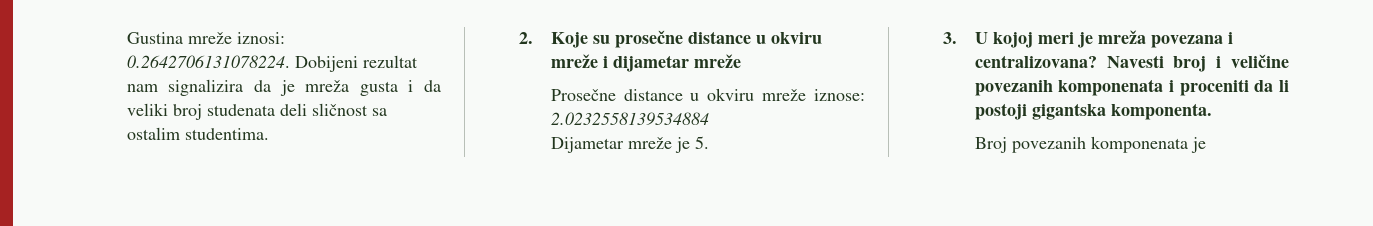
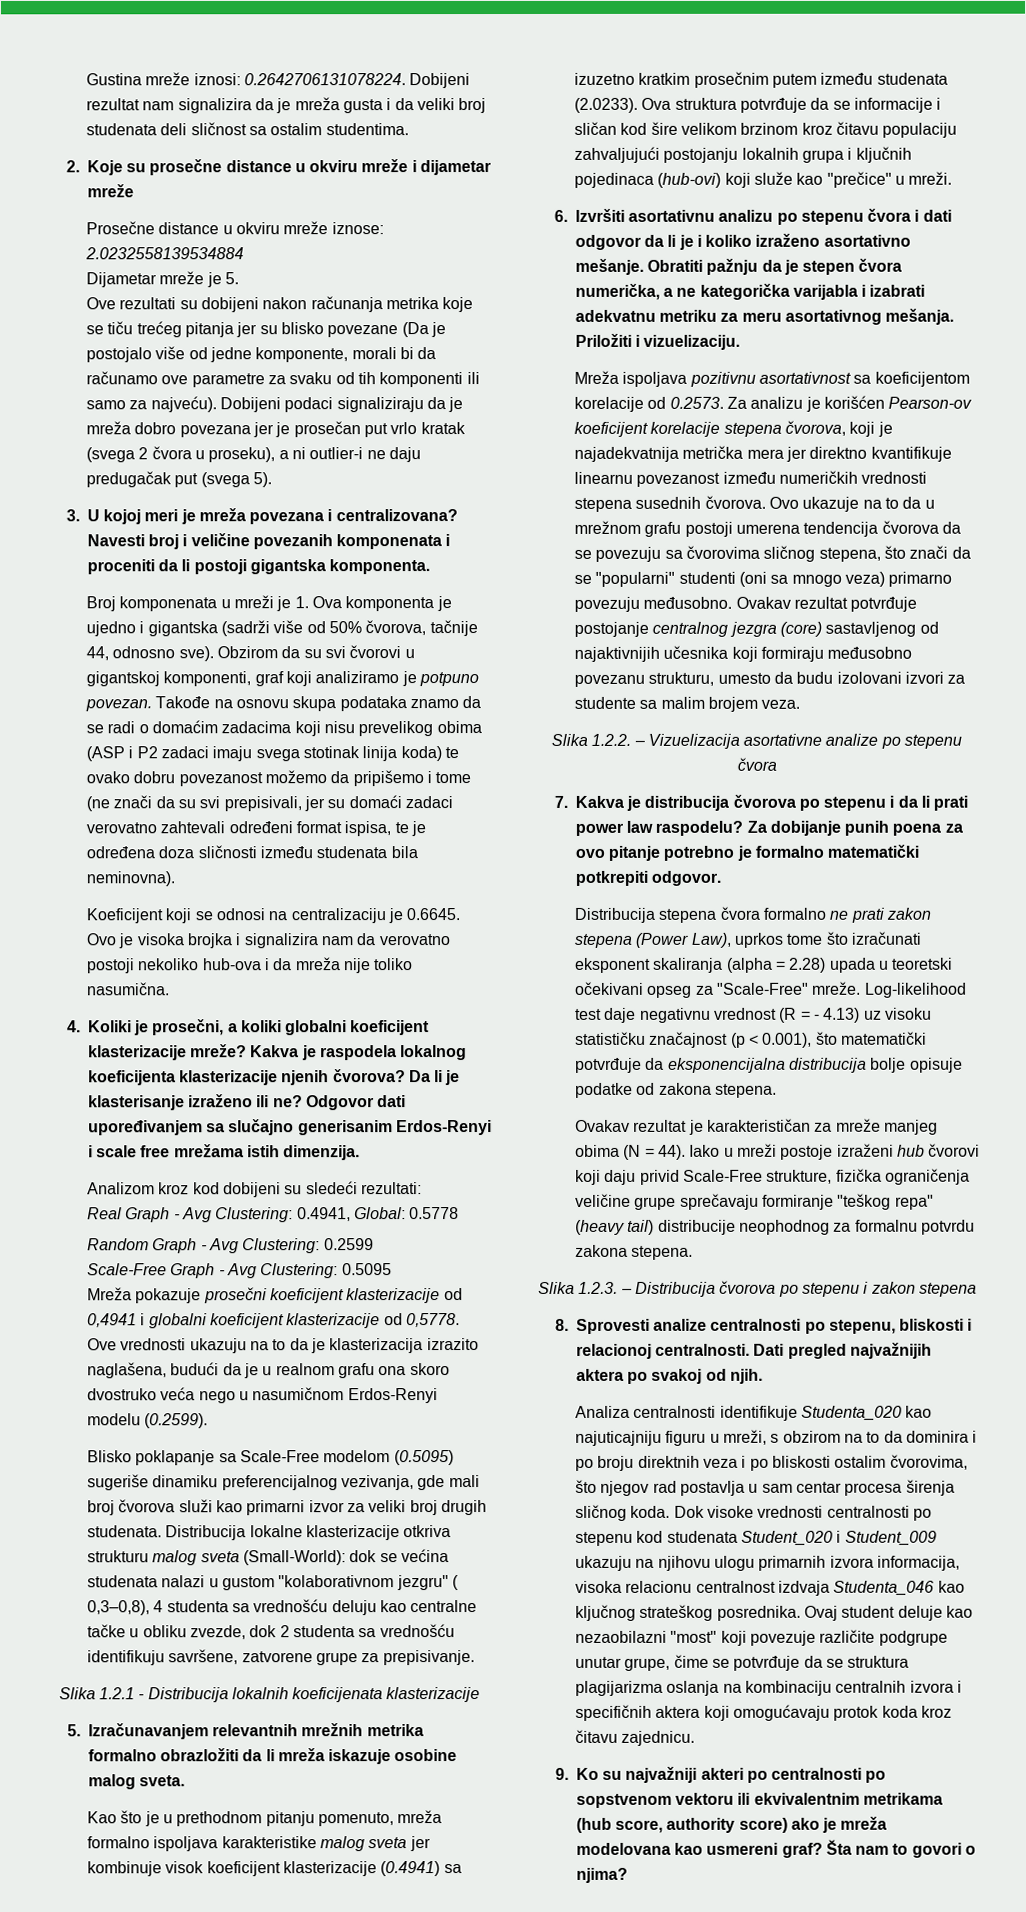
(709, 142) none -> [86,296,474,313] [86,321,447,338] [86,346,437,363] [86,371,480,388] [86,396,464,413] [86,421,466,438] [86,446,422,463] [86,471,273,488] // Ove rezultati su dobijeni nakon računanja metrika koje se tiču trećeg pitanja jer su blisko povezane (Da je postojalo više od jedne komponente, morali bi da računamo ove parametre za svaku od tih komponenti ili samo za najveću). Dobijeni podaci signaliziraju da je mreža dobro povezana jer je prosečan put vrlo kratak (svega 2 čvora u proseku), a ni outlier-i ne daju predugačak put (svega 5).
[1011,136,1206,153] povezanih komponenata je -> [119,595,452,612] [86,620,478,637] [86,645,415,662] [86,671,480,687] [85,696,482,712] [86,720,482,737] [86,746,460,762] [86,770,472,787] [86,795,454,812] [86,821,427,837] [86,845,418,859] [86,871,176,887] [86,908,461,924] [86,933,450,949] [87,957,414,974] [87,982,171,996] [66,1019,431,1036] [87,1044,468,1061] [87,1069,461,1086] [87,1094,407,1111] [87,1119,492,1136] [87,1144,361,1161] [87,1181,423,1198] [87,1207,460,1223] [87,1238,374,1254] [87,1263,392,1279] [87,1287,463,1304] [87,1313,461,1329] [87,1338,479,1354] [87,1362,450,1379] [87,1387,438,1404] [87,1413,209,1429] [87,1450,454,1466] [87,1474,480,1491] [87,1499,488,1516] [87,1525,452,1541] [87,1549,450,1566] [87,1575,460,1591] [87,1599,478,1616] [87,1624,455,1640] [87,1649,475,1666] [58,1687,481,1703] [66,1723,424,1740] [87,1748,458,1765] [87,1774,185,1790] [87,1810,443,1827] [87,1836,431,1852] [87,1861,462,1877] [574,71,948,88] [574,97,942,113] [574,121,958,138] [574,146,912,163] [574,171,953,188] [553,208,952,225] [574,233,911,250] [574,258,903,275] [574,283,926,300] [574,308,955,325] [574,333,741,350] [574,370,970,387] [574,395,973,412] [574,420,893,437] [574,445,952,462] [574,470,928,487] [574,495,935,512] [574,520,962,537] [574,545,971,562] [574,571,953,587] [574,596,918,612] [574,621,939,637] [574,645,913,662] [574,671,966,687] [574,696,801,712] [550,733,963,749] [736,757,777,771] [553,794,969,811] [574,820,963,836] [574,844,920,861] [574,870,721,886] [574,906,932,923] [574,931,922,948] [575,957,954,973] [575,981,967,998] [575,1007,933,1023] [575,1031,928,1048] [575,1057,963,1073] [575,1082,778,1098] [575,1118,939,1135] [575,1143,981,1160] [575,1168,971,1185] [575,1193,934,1210] [575,1219,976,1235] [575,1244,694,1260] [538,1280,977,1297] [554,1318,973,1334] [575,1342,932,1359] [575,1368,763,1384] [575,1405,933,1421] [575,1429,978,1446] [575,1454,968,1471] [575,1479,955,1496] [575,1504,933,1521] [575,1530,937,1546] [575,1555,961,1571] [575,1580,965,1596] [575,1604,974,1621] [575,1629,948,1646] [575,1654,910,1671] [575,1680,963,1696] [575,1704,953,1721] [575,1729,696,1746] [554,1766,887,1783] [575,1792,943,1808] [575,1816,888,1833] [575,1839,977,1858] [575,1867,628,1883] komponenata u mreži je 1. Ova komponenta je ujedno i gigantska (sadrži više od 50% čvorova, tačnije 44, odnosno sve). Obzirom da su svi čvorovi u gigantskoj komponenti, graf koji analiziramo je potpuno povezan. Takođe na osnovu skupa podataka znamo da se radi o domaćim zadacima koji nisu prevelikog obima (ASP i P2 zadaci imaju svega stotinak linija koda) te ovako dobru povezanost možemo da pripišemo i tome (ne znači da su svi prepisivali, jer su domaći zadaci verovatno zahtevali određeni format ispisa, te je određena doza sličnosti između studenata bila neminovna). // Koeficijent koji se odnosi na centralizaciju je 0.6645. Ovo je visoka brojka i signalizira nam da verovatno postoji nekoliko hub-ova i da mreža nije toliko nasumična. // 4. Koliki je prosečni, a koliki globalni koeficijent klasterizacije mreže? Kakva je raspodela lokalnog koeficijenta klasterizacije njenih čvorova? Da li je klasterisanje izraženo ili ne? Odgovor dati upoređivanjem sa slučajno generisanim Erdos-Renyi i scale free mrežama istih dimenzija. // Analizom kroz kod dobijeni su sledeći rezultati: // Real Graph - Avg Clustering: 0.4941, Global: 0.5778 // Random Graph - Avg Clustering: 0.2599 // Scale-Free Graph - Avg Clustering: 0.5095 // Mreža pokazuje prosečni koeficijent klasterizacije od 0,4941 i globalni koeficijent klasterizacije od 0,5778. Ove vrednosti ukazuju na to da je klasterizacija izrazito naglašena, budući da je u realnom grafu ona skoro dvostruko veća nego u nasumičnom Erdos-Renyi modelu (0.2599). // Blisko poklapanje sa Scale-Free modelom (0.5095) sugeriše dinamiku preferencijalnog vezivanja, gde mali broj čvorova služi kao primarni izvor za veliki broj drugih studenata. Distribucija lokalne klasterizacije otkriva strukturu malog sveta (Small-World): dok se većina studenata nalazi u gustom "kolaborativnom jezgru" ( 0,3–0,8), 4 studenta sa vrednošću deluju kao centralne tačke u obliku zvezde, dok 2 studenta sa vrednošću identifikuju savršene, zatvorene grupe za prepisivanje. // Slika 1.2.1 - Distribucija lokalnih koeficijenata klasterizacije // 5. Izračunavanjem relevantnih mrežnih metrika formalno obrazložiti da li mreža iskazuje osobine malog sveta. // Kao što je u prethodnom pitanju pomenuto, mreža formalno ispoljava karakteristike malog sveta jer kombinuje visok koeficijent klasterizacije (0.4941) sa izuzetno kratkim prosečnim putem između studenata (2.0233). Ova struktura potvrđuje da se informacije i sličan kod šire velikom brzinom kroz čitavu populaciju zahvaljujući postojanju lokalnih grupa i ključnih pojedinaca (hub-ovi) koji služe kao "prečice" u mreži. // 6. Izvršiti asortativnu analizu po stepenu čvora i dati odgovor da li je i koliko izraženo asortativno mešanje. Obratiti pažnju da je stepen čvora numerička, a ne kategorička varijabla i izabrati adekvatnu metriku za meru asortativnog mešanja. Priložiti i vizuelizaciju. // Mreža ispoljava pozitivnu asortativnost sa koeficijentom korelacije od 0.2573. Za analizu je korišćen Pearson-ov koeficijent korelacije stepena čvorova, koji je najadekvatnija metrička mera jer direktno kvantifikuje linearnu povezanost između numeričkih vrednosti stepena susednih čvorova. Ovo ukazuje na to da u mrežnom grafu postoji umerena tendencija čvorova da se povezuju sa čvorovima sličnog stepena, što znači da se "popularni" studenti (oni sa mnogo veza) primarno povezuju međusobno. Ovakav rezultat potvrđuje postojanje centralnog jezgra (core) sastavljenog od najaktivnijih učesnika koji formiraju međusobno povezanu strukturu, umesto da budu izolovani izvori za studente sa malim brojem veza. // Slika 1.2.2. – Vizuelizacija asortativne analize po stepenu čvora // 7. Kakva je distribucija čvorova po stepenu i da li prati power law raspodelu? Za dobijanje punih poena za ovo pitanje potrebno je formalno matematički potkrepiti odgovor. // Distribucija stepena čvora formalno ne prati zakon stepena (Power Law), uprkos tome što izračunati eksponent skaliranja (alpha = 2.28) upada u teoretski očekivani opseg za "Scale-Free" mreže. Log-likelihood test daje negativnu vrednost (R = - 4.13) uz visoku statističku značajnost (p < 0.001), što matematički potvrđuje da eksponencijalna distribucija bolje opisuje podatke od zakona stepena. // Ovakav rezultat je karakterističan za mreže manjeg obima (N = 44). Iako u mreži postoje izraženi hub čvorovi koji daju privid Scale-Free strukture, fizička ograničenja veličine grupe sprečavaju formiranje "teškog repa" (heavy tail) distribucije neophodnog za formalnu potvrdu zakona stepena. // Slika 1.2.3. – Distribucija čvorova po stepenu i zakon stepena // 8. Sprovesti analize centralnosti po stepenu, bliskosti i relacionoj centralnosti. Dati pregled najvažnijih aktera po svakoj od njih. // Analiza centralnosti identifikuje Studenta_020 kao najuticajniju figuru u mreži, s obzirom na to da dominira i po broju direktnih veza i po bliskosti ostalim čvorovima, što njegov rad postavlja u sam centar procesa širenja sličnog koda. Dok visoke vrednosti centralnosti po stepenu kod studenata Student_020 i Student_009 ukazuju na njihovu ulogu primarnih izvora informacija, visoka relacionu centralnost izdvaja Studenta_046 kao ključnog strateškog posrednika. Ovaj student deluje kao nezaobilazni "most" koji povezuje različite podgrupe unutar grupe, čime se potvrđuje da se struktura plagijarizma oslanja na kombinaciju centralnih izvora i specifičnih aktera koji omogućavaju protok koda kroz čitavu zajednicu. // 9. Ko su najvažniji akteri po centralnosti po sopstvenom vektoru ili ekvivalentnim metrikama (hub score, authority score) ako je mreža modelovana kao usmereni graf? Šta nam to govori o njima?

